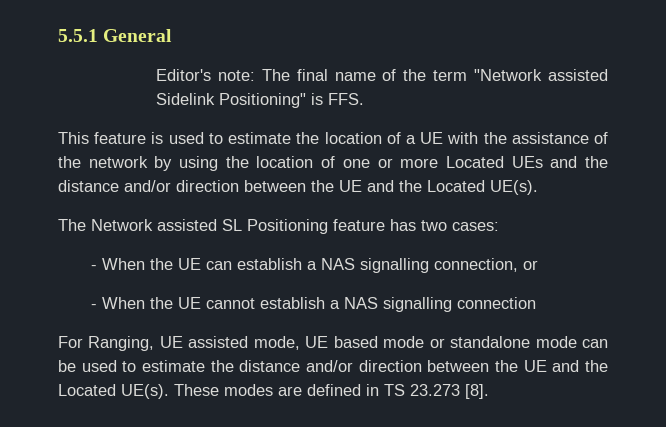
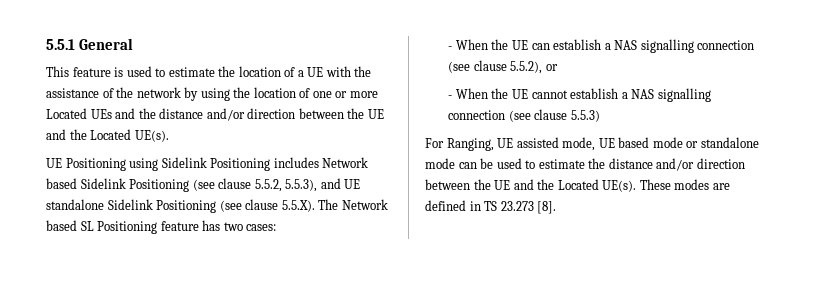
[155,69,608,81] [155,93,364,108] // Editor's note: The final name of the term "Network assisted Sidelink Positioning" is FFS. -> (134, 44) none
(538, 187) none -> [46,157,369,171] [46,178,361,192] [46,199,315,213] UE Positioning using Sidelink Positioning includes Network based Sidelink Positioning (see clause 5.5.2, 5.5.3), and UE standalone Sidelink Positioning (see clause 5.5.X).
[157,219,217,231] assisted -> [46,220,77,231] based
[433,258,518,272] connection, -> [697,40,755,50] [448,60,543,74] connection (see clause 5.5.2),
(536, 303) none -> [508,109,600,122] (see clause 5.5.3)

